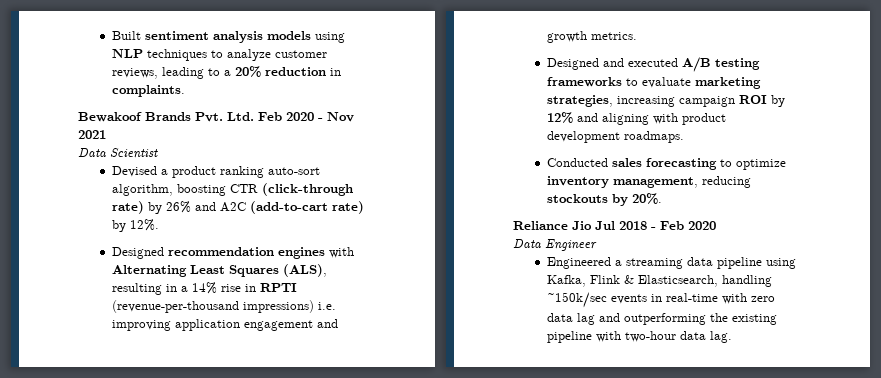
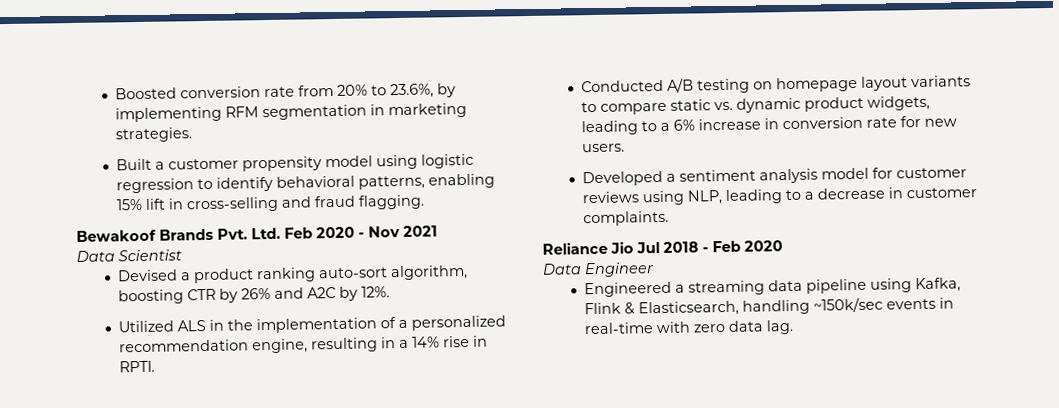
[112,31,346,43] [112,49,328,61] [112,66,342,79] [112,85,186,97] Built sentiment analysis models using NLP techniques to analyze customer reviews, leading to a 20% reduction in complaints. -> [115,83,457,100] [115,102,468,123] [115,127,193,143] [116,153,475,172] [116,173,496,194] [116,194,426,213] Boosted conversion rate from 20% to 23.6%, by implementing RFM segmentation in marketing strategies. // Built a customer propensity model using logistic regression to identify behavioral patterns, enabling 15% lift in cross-selling and fraud flagging.
[262,183,354,196] [112,201,145,214] (click-through rate) -> (217, 294) none
[250,201,365,214] (add-to-cart rate) -> (337, 292) none
[112,247,355,259] [112,264,328,277] Designed recommendation engines with Alternating Least Squares (ALS), -> [118,315,507,334] [119,338,309,354] Utilized ALS in the implementation of a personalized recommendation engine,
[260,283,298,292] [112,300,337,313] [112,319,339,331] [547,31,638,43] [547,57,761,72] [547,77,762,89] [547,95,786,107] [547,112,727,125] [547,131,685,143] [547,158,787,170] [547,176,752,188] [547,193,663,206] RPTI (revenue-per-thousand impressions) i.e. improving application engagement and growth metrics. // Designed and executed A/B testing frameworks to evaluate marketing strategies, increasing campaign ROI by 12% and aligning with product development roadmaps. // Conducted sales forecasting to optimize inventory management, reducing stockouts by 20%. -> [119,360,156,373] [581,75,972,94] [581,95,931,115] [581,115,958,136] [582,143,626,153] [582,167,968,187] [582,187,978,206] [583,210,670,227] RPTI. // Conducted A/B testing on homepage layout variants to compare static vs. dynamic product widgets, leading to a 6% increase in conversion rate for new users. // Developed a sentiment analysis model for customer reviews using NLP, leading to a decrease in customer complaints.
[577,313,778,325] [547,331,707,343] lag and outperforming the existing pipeline with two-hour data -> (764, 326) none

